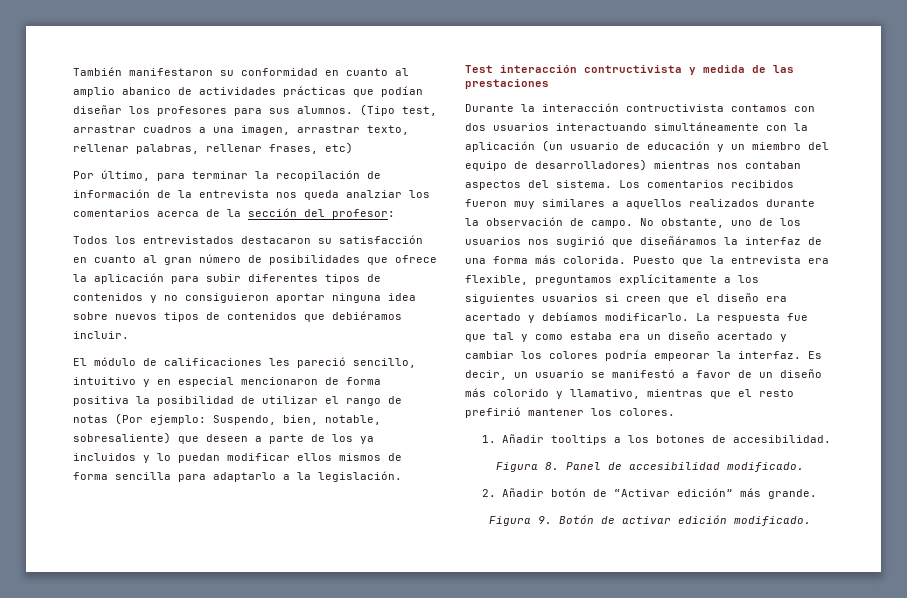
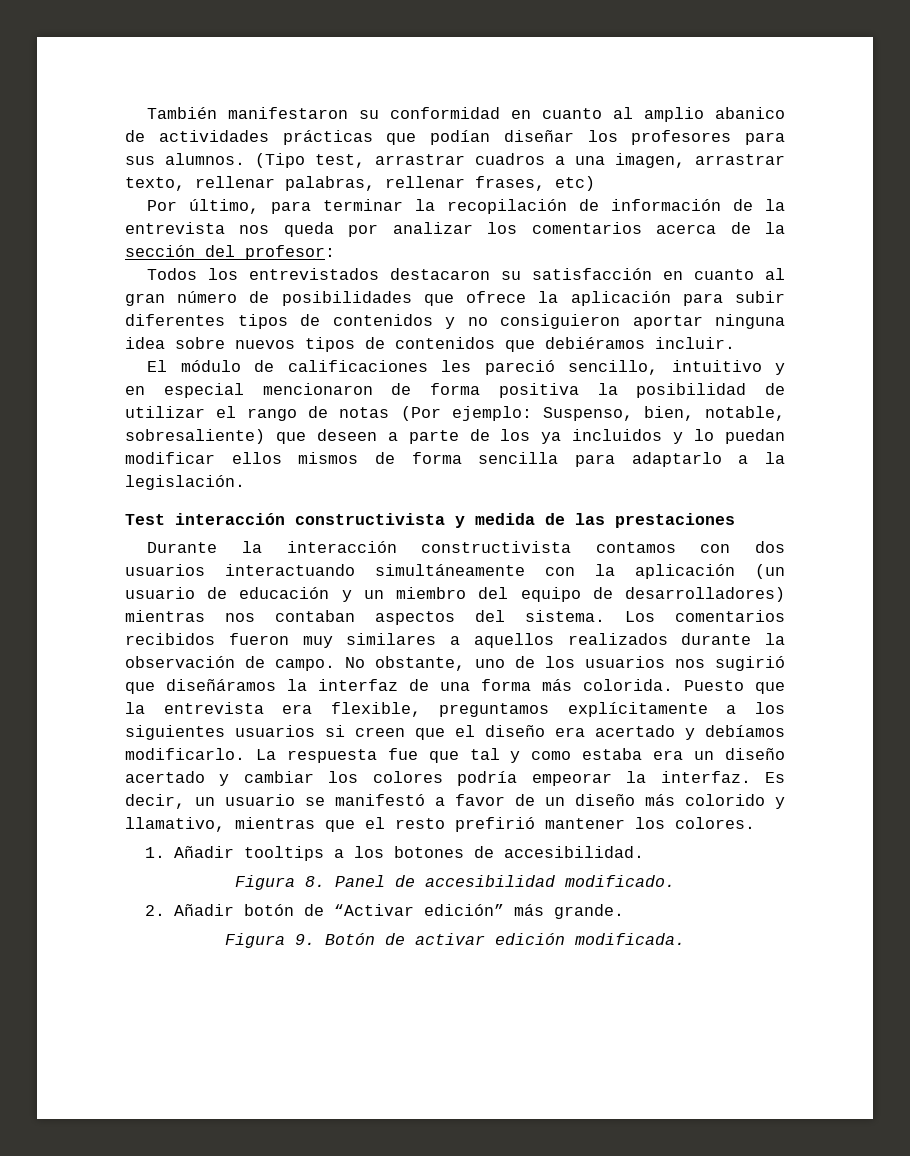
[346,190,402,198] analziar -> [348,222,473,237] por analizar
[213,415,276,425] Suspendo, -> [542,407,633,421] Suspenso,
[584,65,682,73] contructivista -> [295,513,445,525] constructivista
[626,104,724,112] contructivista -> [421,541,572,553] constructivista
[733,516,811,526] modificado. -> [575,933,685,945] modificada.

